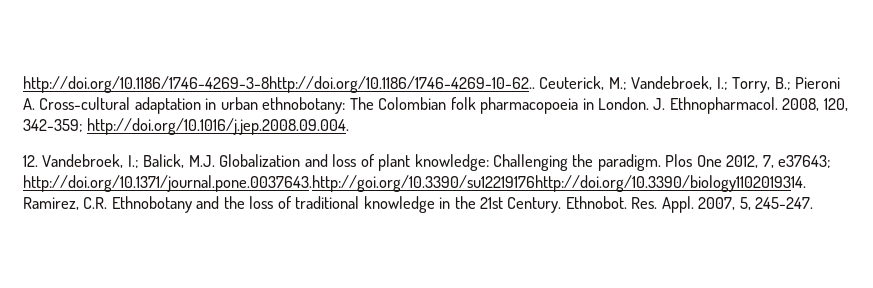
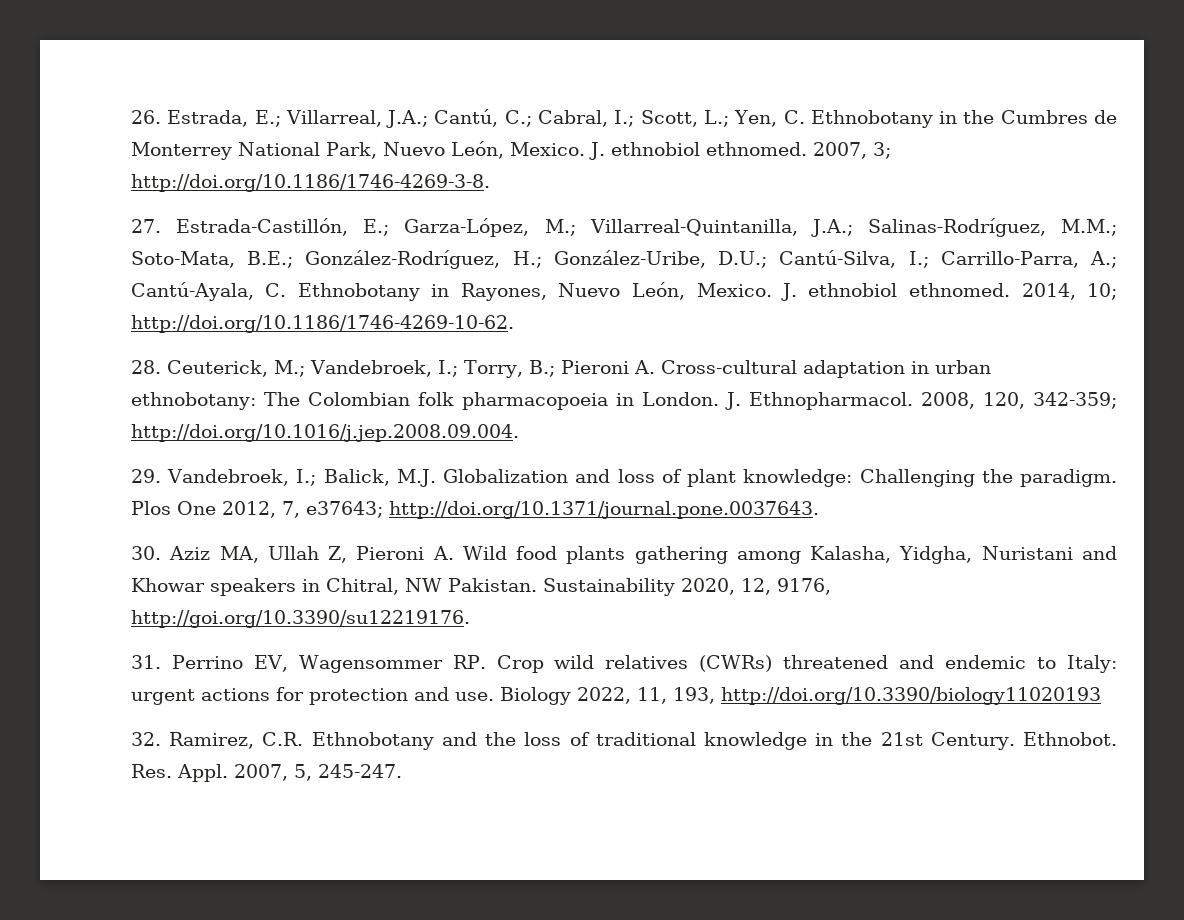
[23,76,535,93] http://doi.org/10.1186/1746-4269-3-8http://doi.org/10.1186/1746-4269-10-62.. -> [131,109,1118,128] [131,141,891,160] [131,174,490,192] [131,218,1117,237] [131,250,1117,269] [131,282,1117,301] [131,315,514,333] [131,360,161,374] 26. Estrada, E.; Villarreal, J.A.; Cantú, C.; Cabral, I.; Scott, L.; Yen, C. Ethnobotany in the Cumbres de Monterrey National Park, Nuevo León, Mexico. J. ethnobiol ethnomed. 2007, 3; http://doi.org/10.1186/1746-4269-3-8. // 27. Estrada-Castillón, E.; Garza-López, M.; Villarreal-Quintanilla, J.A.; Salinas-Rodríguez, M.M.; Soto-Mata, B.E.; González-Rodríguez, H.; González-Uribe, D.U.; Cantú-Silva, I.; Carrillo-Parra, A.; Cantú-Ayala, C. Ethnobotany in Rayones, Nuevo León, Mexico. J. ethnobiol ethnomed. 2014, 10; http://doi.org/10.1186/1746-4269-10-62. // 28.
[23,155,38,167] 12. -> [131,469,161,483] 29.
[23,175,806,192] http://doi.org/10.1371/journal.pone.0037643.http://goi.org/10.3390/su12219176http://doi.org/10.3390/biology1102019314. -> [389,501,819,519] [131,546,1117,564] [131,578,831,596] [131,610,470,628] [131,655,1117,673] [131,687,1101,705] [131,732,161,746] http://doi.org/10.1371/journal.pone.0037643. // 30. Aziz MA, Ullah Z, Pieroni A. Wild food plants gathering among Kalasha, Yidgha, Nuristani and Khowar speakers in Chitral, NW Pakistan. Sustainability 2020, 12, 9176, http://goi.org/10.3390/su12219176. // 31. Perrino EV, Wagensommer RP. Crop wild relatives (CWRs) threatened and endemic to Italy: urgent actions for protection and use. Biology 2022, 11, 193, http://doi.org/10.3390/biology11020193 // 32.

